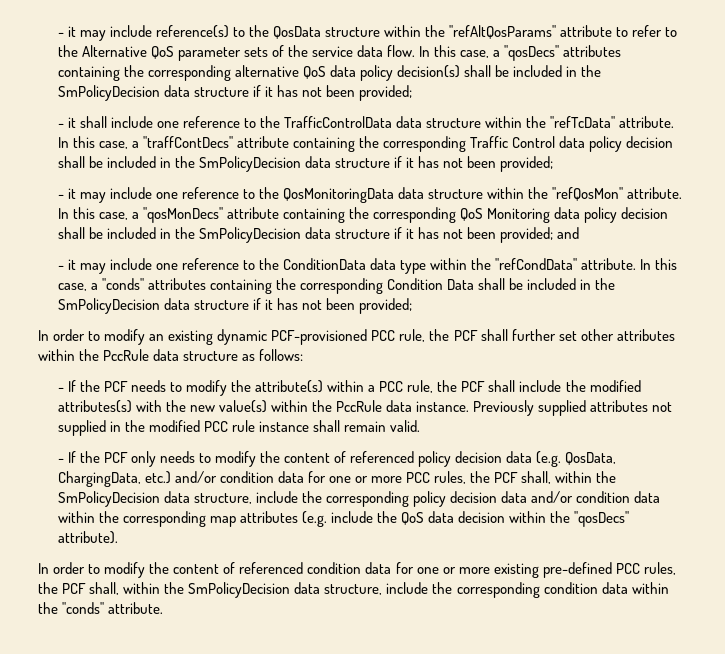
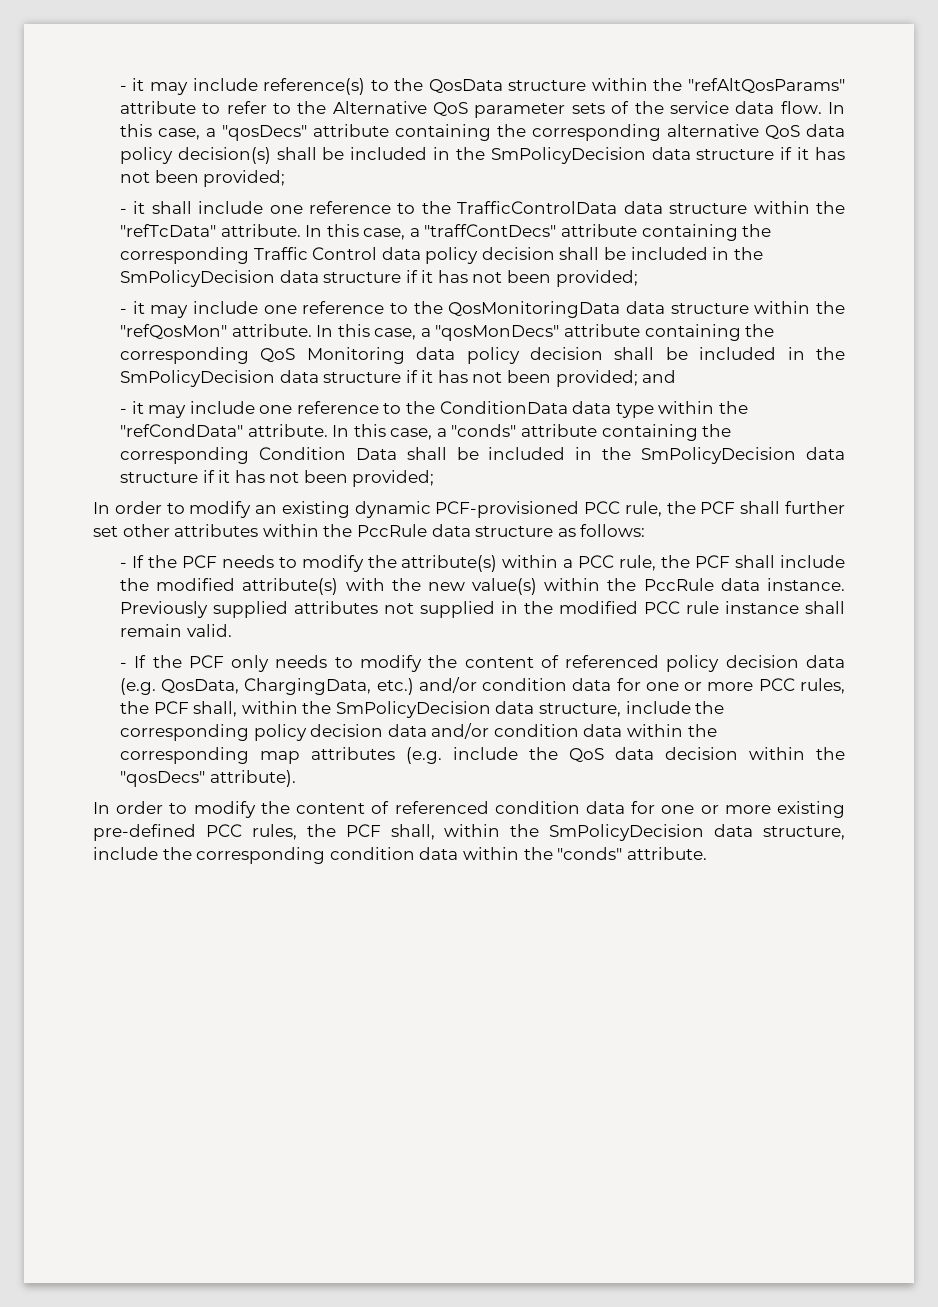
[563,45,622,57] attributes -> [312,124,389,137] attribute
[147,278,206,290] attributes -> [521,424,598,437] attribute
[57,400,132,413] attributes(s) -> [242,578,339,595] attribute(s)

